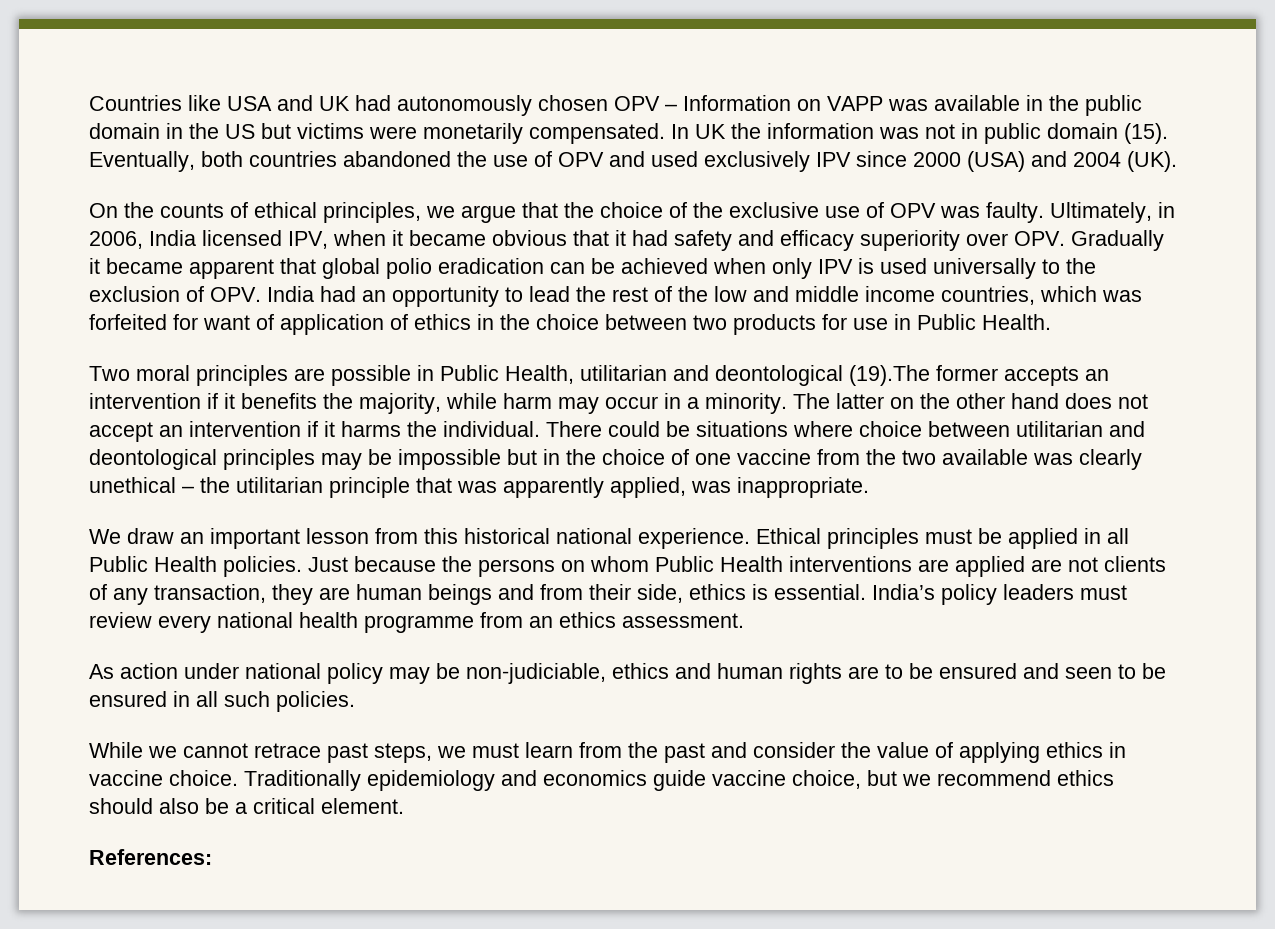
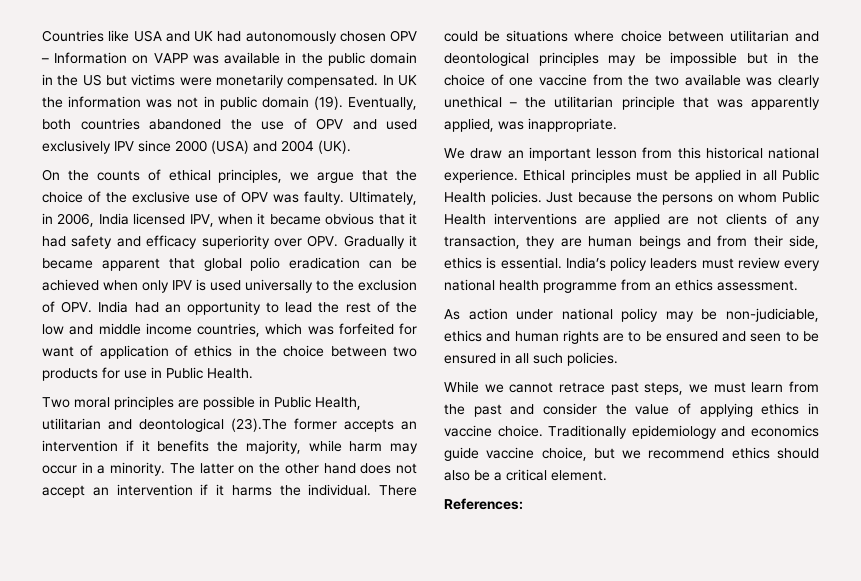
[1124,123,1168,144] (15). -> [313,96,343,110] (19).
[849,365,930,386] (19).The -> [231,418,287,432] (23).The

